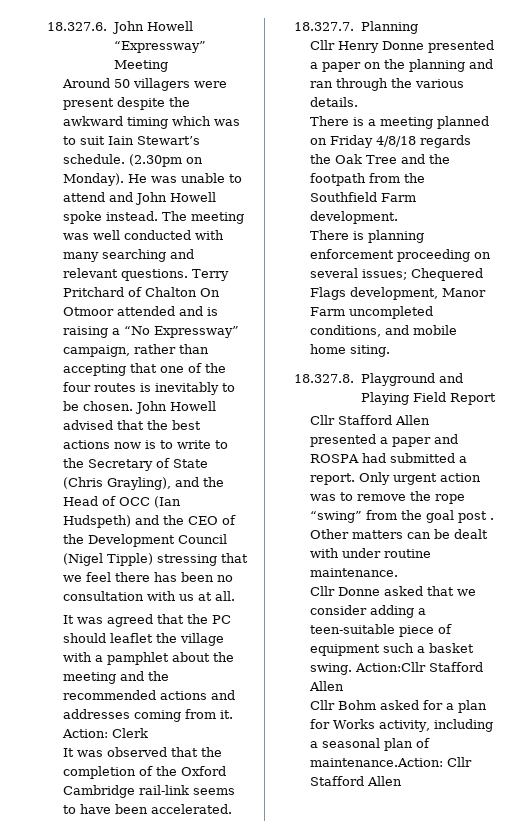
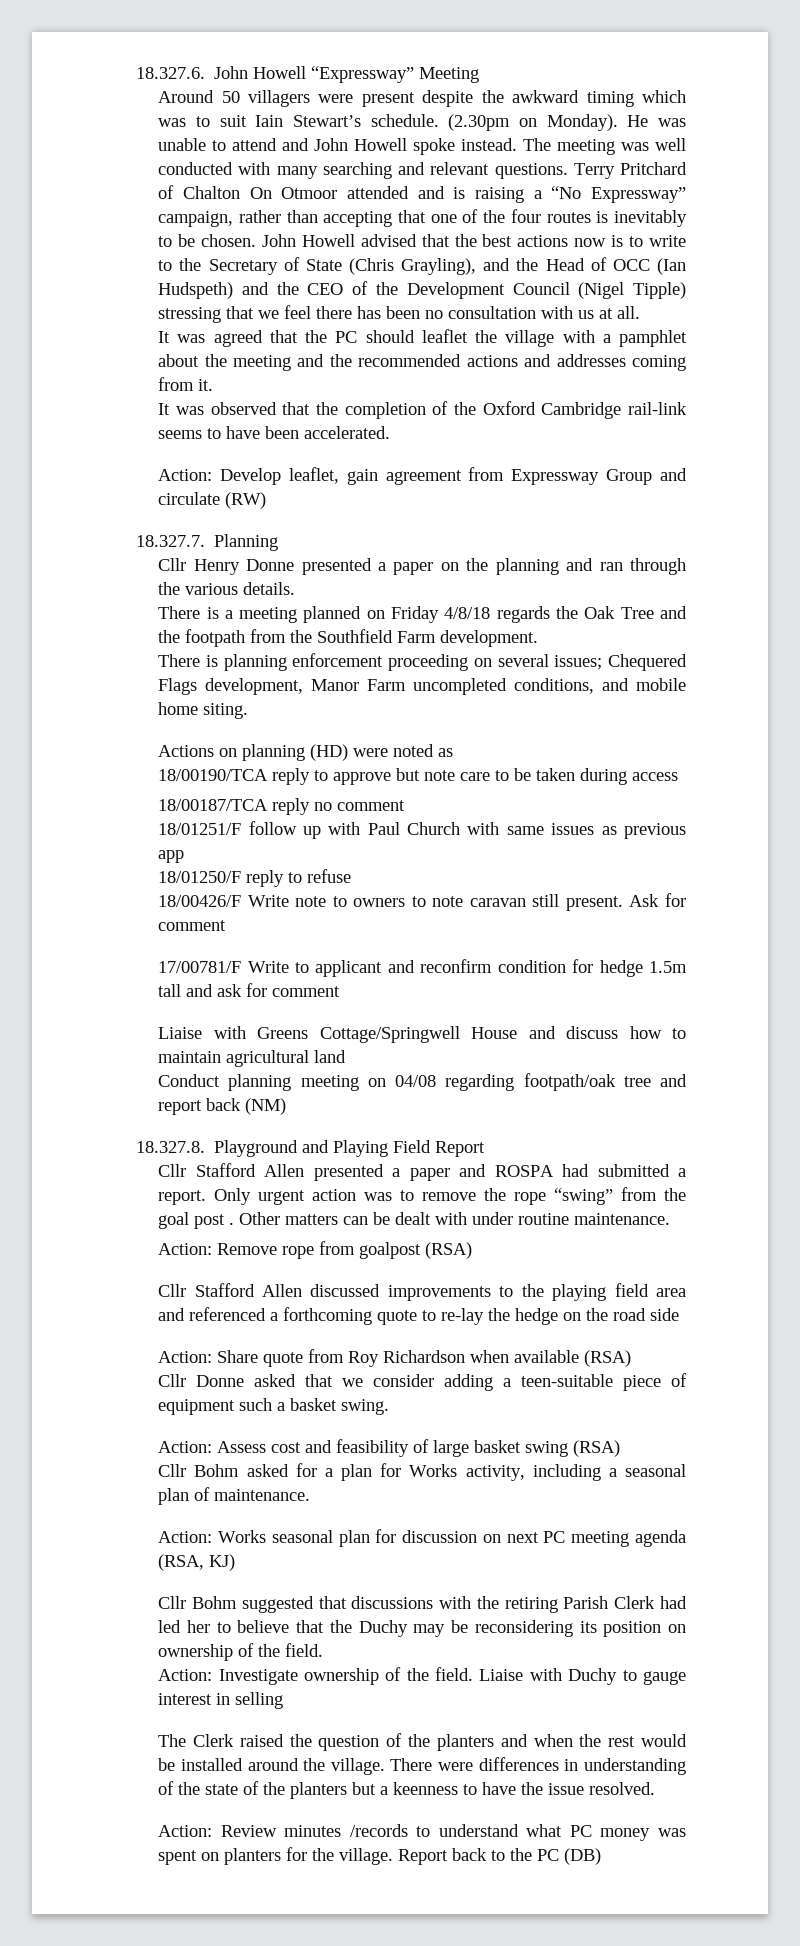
[61,728,148,738] Action: Clerk -> (214, 385) none
(232, 809) none -> [158,467,687,485] [158,492,267,509] // Action: Develop leaflet, gain agreement from Expressway Group and circulate (RW)
(390, 351) none -> [158,744,454,761] [158,768,679,785] [158,798,406,815] [158,821,686,839] [158,850,185,863] [158,869,352,887] [158,893,687,911] [158,920,227,931] [158,959,687,977] [158,983,341,997] [158,1026,686,1043] [158,1050,347,1067] [158,1073,687,1091] [158,1098,287,1115] // Actions on planning (HD) were noted as // 18/00190/TCA reply to approve but note care to be taken during access // 18/00187/TCA reply no comment // 18/01251/F follow up with Paul Church with same issues as previous app // 18/01250/F reply to refuse // 18/00426/F Write note to owners to note caravan still present. Ask for comment // 17/00781/F Write to applicant and reconfirm condition for hedge 1.5m tall and ask for comment // Liaise with Greens Cottage/Springwell House and discuss how to maintain agricultural land // Conduct planning meeting on 04/08 regarding footpath/oak tree and report back (NM)
(398, 572) none -> [158,1241,473,1259] [158,1283,686,1301] [158,1307,680,1325] [158,1349,632,1367] // Action: Remove rope from goalpost (RSA) // Cllr Stafford Allen discussed improvements to the playing field area and referenced a forthcoming quote to re-lay the hedge on the road side // Action: Share quote from Roy Richardson when available (RSA)
[354,662,483,672] [308,681,344,691] Action:Cllr Stafford Allen -> [158,1439,621,1457] // Action: Assess cost and feasibility of large basket swing (RSA)
[309,757,472,767] [309,776,402,786] maintenance.Action: Cllr Stafford Allen -> [214,1489,311,1501] [158,1529,686,1547] [158,1554,236,1571] [158,1596,687,1613] [158,1620,686,1637] [158,1643,324,1661] [158,1667,686,1685] [158,1692,284,1709] [158,1733,688,1751] [158,1757,687,1775] [158,1781,656,1799] [158,1824,686,1841] [158,1847,602,1865] maintenance. // Action: Works seasonal plan for discussion on next PC meeting agenda (RSA, KJ) // Cllr Bohm suggested that discussions with the retiring Parish Clerk had led her to believe that the Duchy may be reconsidering its position on ownership of the field. // Action: Investigate ownership of the field. Liaise with Duchy to gauge interest in selling // The Clerk raised the question of the planters and when the rest would be installed around the village. There were differences in understanding of the state of the planters but a keenness to have the issue resolved. // Action: Review minutes /records to understand what PC money was spent on planters for the village. Report back to the PC (DB)

